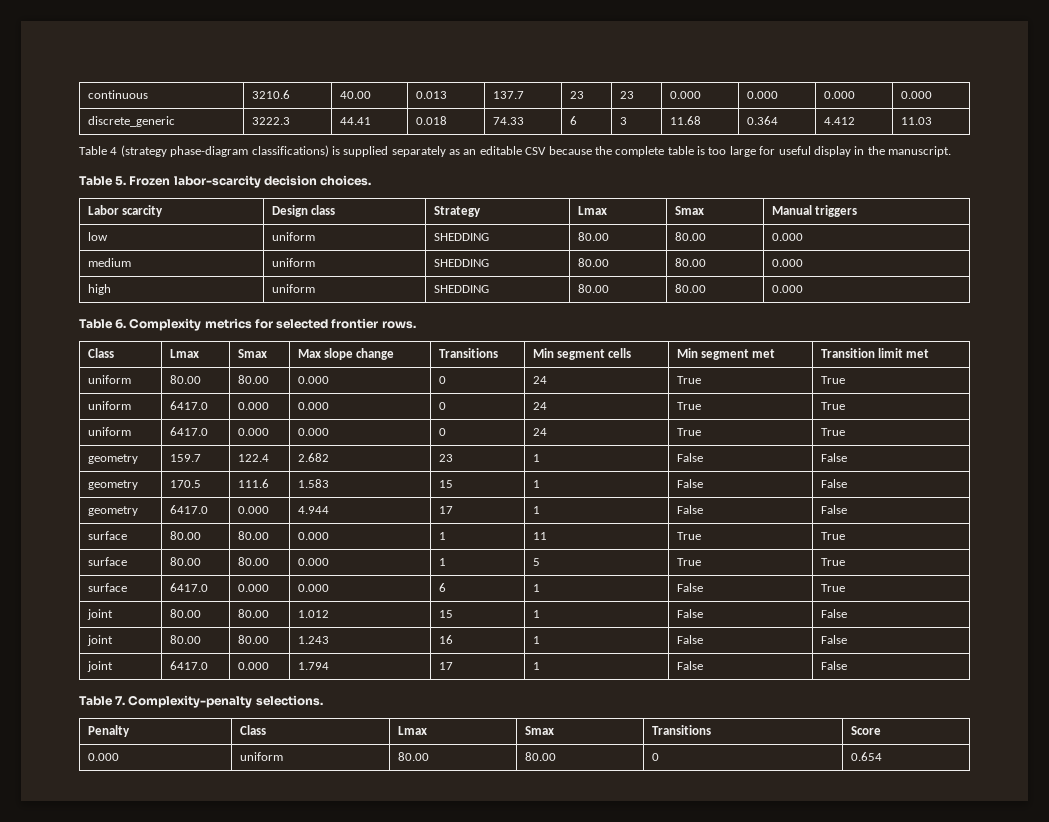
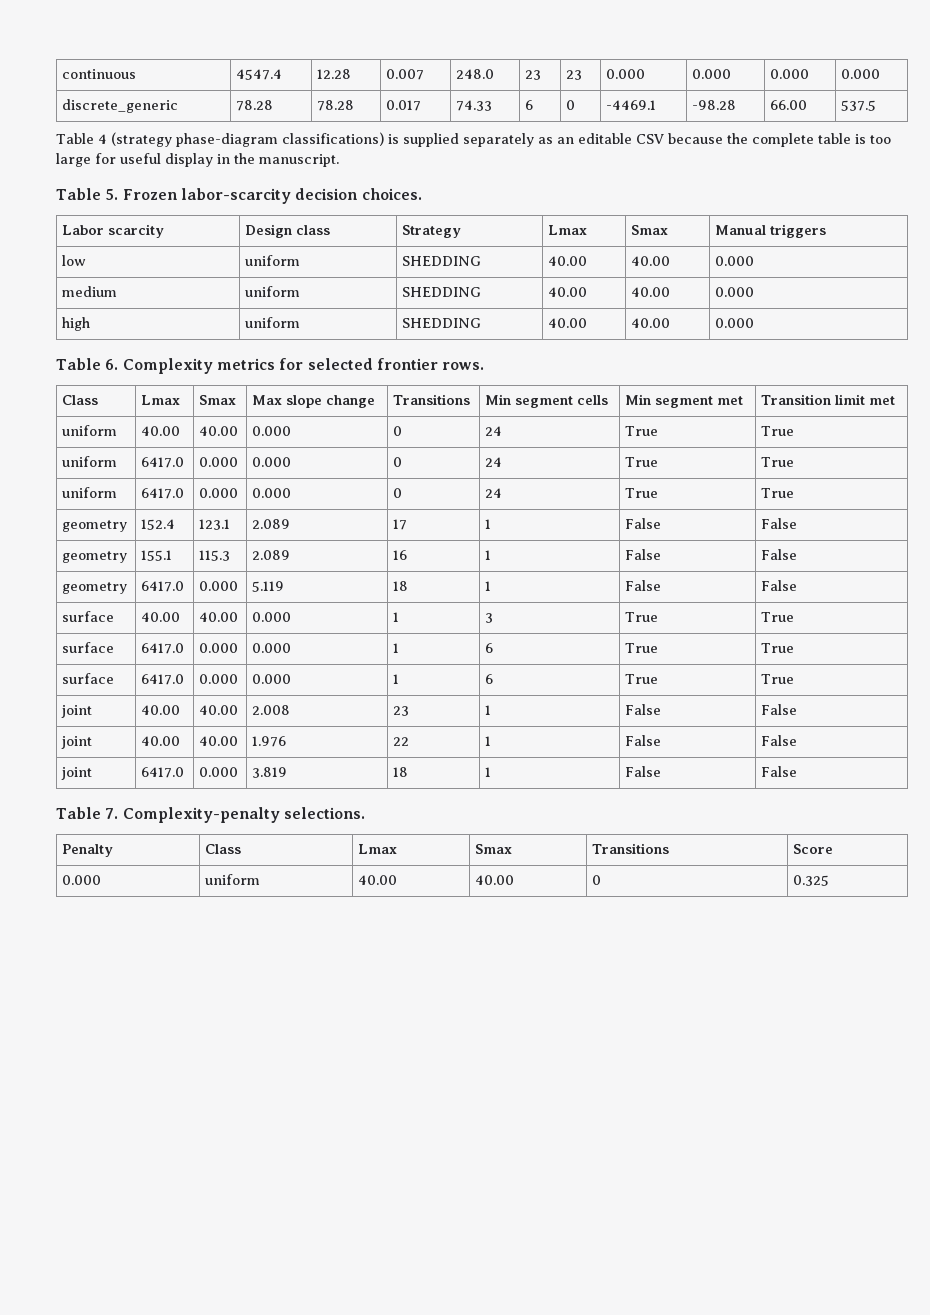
[251,90,290,99] [339,91,371,99] [415,91,447,99] [492,91,524,99] 3210.6 | 40.00 | 0.013 | 137.7 -> [236,69,283,80] [317,69,352,79] [386,69,425,80] [456,69,495,79] 4547.4 | 12.28 | 0.007 | 248.0
[251,117,290,125] [339,117,371,125] [415,116,447,125] 3222.3 | 44.41 | 0.018 -> [236,100,274,111] [317,100,355,111] [386,100,422,111] 78.28 | 78.28 | 0.017
[619,117,627,125] [669,116,701,125] [746,116,778,125] [823,117,855,125] [900,117,932,125] 3 | 11.68 | 0.364 | 4.412 | 11.03 -> [566,100,576,110] [606,100,657,110] [692,100,737,110] [770,100,808,110] [841,100,877,111] 0 | -4469.1 | -98.28 | 66.00 | 537.5
[577,232,609,241] [674,232,706,241] 80.00 | 80.00 -> [548,256,588,266] [631,256,671,266] 40.00 | 40.00
[577,258,609,267] [674,258,706,267] 80.00 | 80.00 -> [548,287,588,297] [631,287,671,297] 40.00 | 40.00
[577,284,609,293] [674,284,706,293] 80.00 | 80.00 -> [548,318,588,328] [631,318,671,328] 40.00 | 40.00
[169,375,201,384] [237,375,269,384] 80.00 | 80.00 -> [141,426,181,436] [199,426,239,436] 40.00 | 40.00
[169,454,201,462] [237,454,269,462] [297,453,329,462] [438,454,453,462] [532,454,540,462] [676,453,703,462] [820,453,847,462] [87,480,138,490] [169,480,201,488] [237,479,269,488] [297,479,329,488] [438,480,453,488] 159.7 | 122.4 | 2.682 | 23 | 1 | False | False // geometry | 170.5 | 111.6 | 1.583 | 15 -> [141,519,176,530] [199,519,231,530] [252,519,291,529] [393,519,408,530] [485,519,492,529] [625,518,662,529] [761,518,798,529] [62,551,128,563] [141,550,173,561] [199,550,231,561] [252,550,291,560] [393,550,408,560] 152.4 | 123.1 | 2.089 | 17 | 1 | False | False // geometry | 155.1 | 115.3 | 2.089 | 16
[297,506,329,514] [438,506,453,514] 4.944 | 17 -> [252,581,285,592] [393,581,409,591] 5.119 | 18
[169,531,201,540] [237,531,269,540] [297,532,329,540] [438,532,446,540] [532,532,547,540] [676,532,701,540] [820,532,845,540] [87,557,127,566] [169,557,201,566] [237,557,269,566] [297,558,329,566] [438,558,446,566] [532,558,540,566] [676,558,701,566] [820,558,845,566] [87,583,127,592] [169,583,208,592] [237,584,269,592] [297,584,329,592] [438,583,446,592] [532,584,540,592] [676,583,703,592] 80.00 | 80.00 | 0.000 | 1 | 11 | True | True // surface | 80.00 | 80.00 | 0.000 | 1 | 5 | True | True // surface | 6417.0 | 0.000 | 0.000 | 6 | 1 | False -> [141,612,181,622] [199,612,239,622] [252,612,292,622] [393,612,400,622] [485,613,494,623] [625,612,659,622] [761,612,795,622] [62,642,115,653] [141,643,185,654] [199,643,239,653] [252,643,292,653] [393,643,400,653] [485,643,494,653] [625,643,659,653] [761,643,795,653] [62,673,115,684] [141,674,185,685] [199,674,239,684] [252,674,292,684] [393,674,400,684] [485,674,494,684] [625,674,659,684] 40.00 | 40.00 | 0.000 | 1 | 3 | True | True // surface | 6417.0 | 0.000 | 0.000 | 1 | 6 | True | True // surface | 6417.0 | 0.000 | 0.000 | 1 | 6 | True
[169,609,201,618] [237,609,269,618] [297,610,329,618] [438,610,453,618] [532,610,540,618] [676,609,703,618] [820,609,847,618] [86,635,113,646] [169,635,201,644] [237,635,269,644] [297,636,329,644] [438,635,453,644] 80.00 | 80.00 | 1.012 | 15 | 1 | False | False // joint | 80.00 | 80.00 | 1.243 | 16 -> [141,705,181,715] [199,705,239,715] [252,705,291,715] [393,706,410,716] [485,705,492,715] [625,704,662,715] [761,704,798,715] [61,736,93,749] [141,736,181,746] [199,736,239,746] [252,736,287,747] [393,737,410,746] 40.00 | 40.00 | 2.008 | 23 | 1 | False | False // joint | 40.00 | 40.00 | 1.976 | 22
[297,662,329,670] [438,662,453,670] 1.794 | 17 -> [252,767,288,778] [393,767,409,777] 3.819 | 18
[397,752,429,761] [524,752,556,761] [651,753,659,761] [850,752,882,761] 80.00 | 80.00 | 0 | 0.654 -> [358,875,398,885] [475,875,515,885] [592,875,602,885] [793,875,830,886] 40.00 | 40.00 | 0 | 0.325

